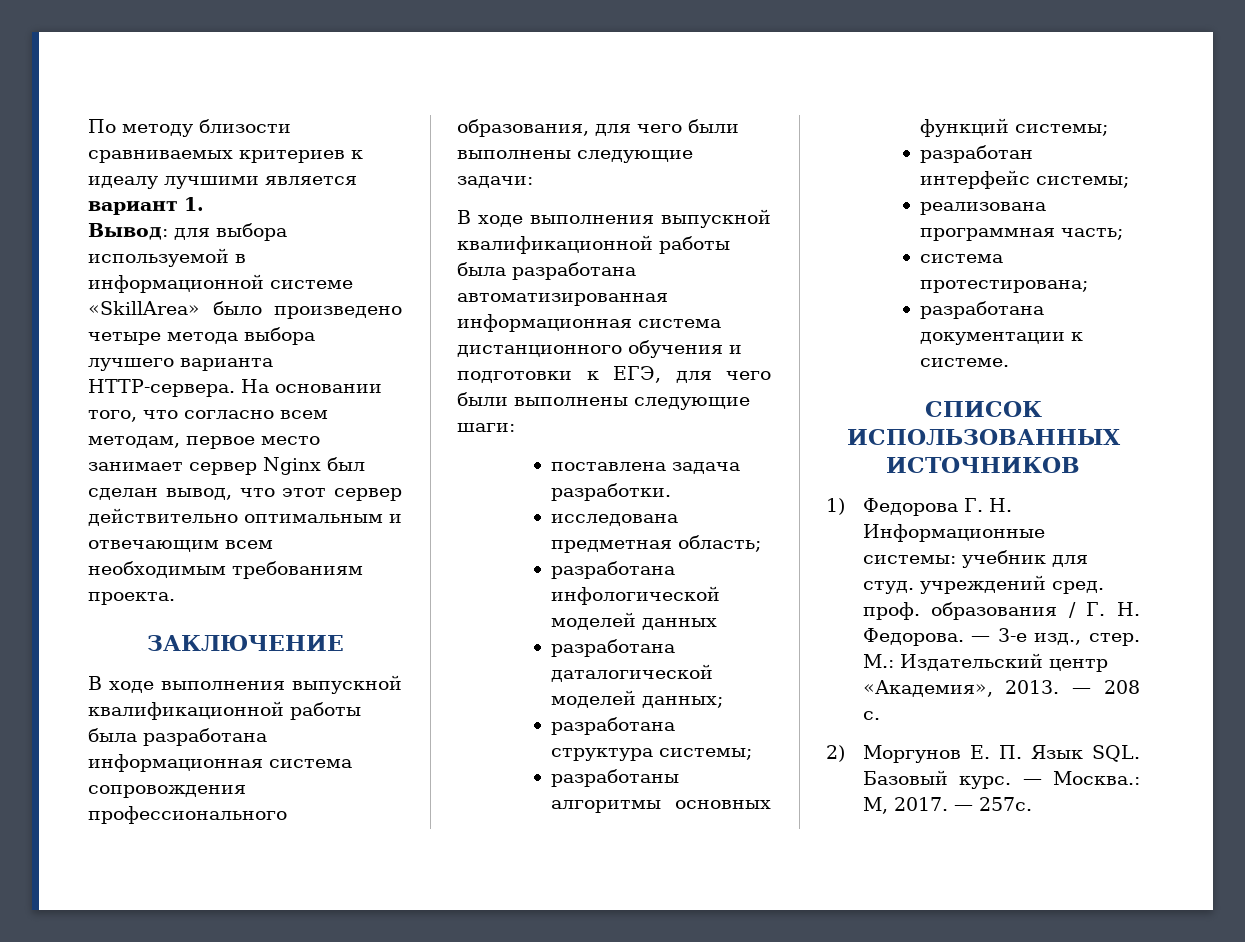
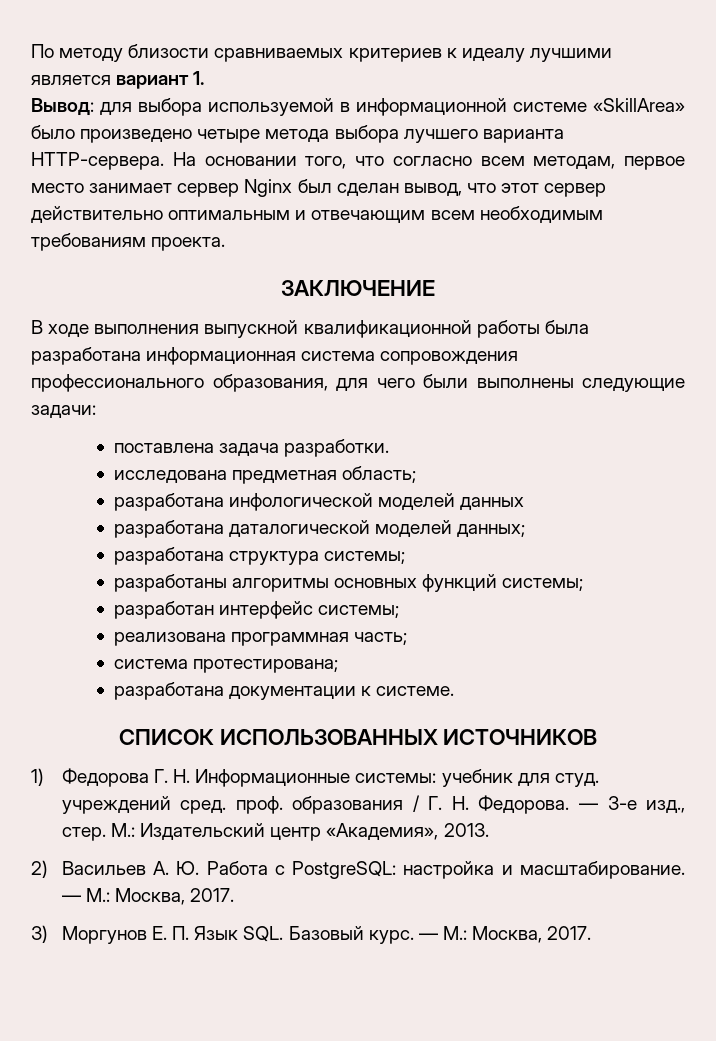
[457,209,771,228] [457,235,730,254] [457,262,636,280] [457,293,668,306] [457,314,721,332] [457,340,742,358] [457,366,771,383] [457,392,750,410] [457,423,515,432] // В ходе выполнения выпускной квалификационной работы была разработана автоматизированная информационная система дистанционного обучения и подготовки к ЕГЭ, для чего были выполнены следующие шаги: -> (96, 411) none
[1072,680,1140,694] [862,711,880,720] [826,745,845,762] — 208 с. // 2) -> [31,860,685,879] [61,888,235,905] [31,925,48,943] // 2) Васильев А. Ю. Работа с PostgreSQL: настройка и масштабирование. — М.: Москва, 2017. // 3)
[1053,771,1140,785] [862,797,1032,814] Москва.: М, 2017. — 257с. -> [442,926,592,943] М.: Москва, 2017.

